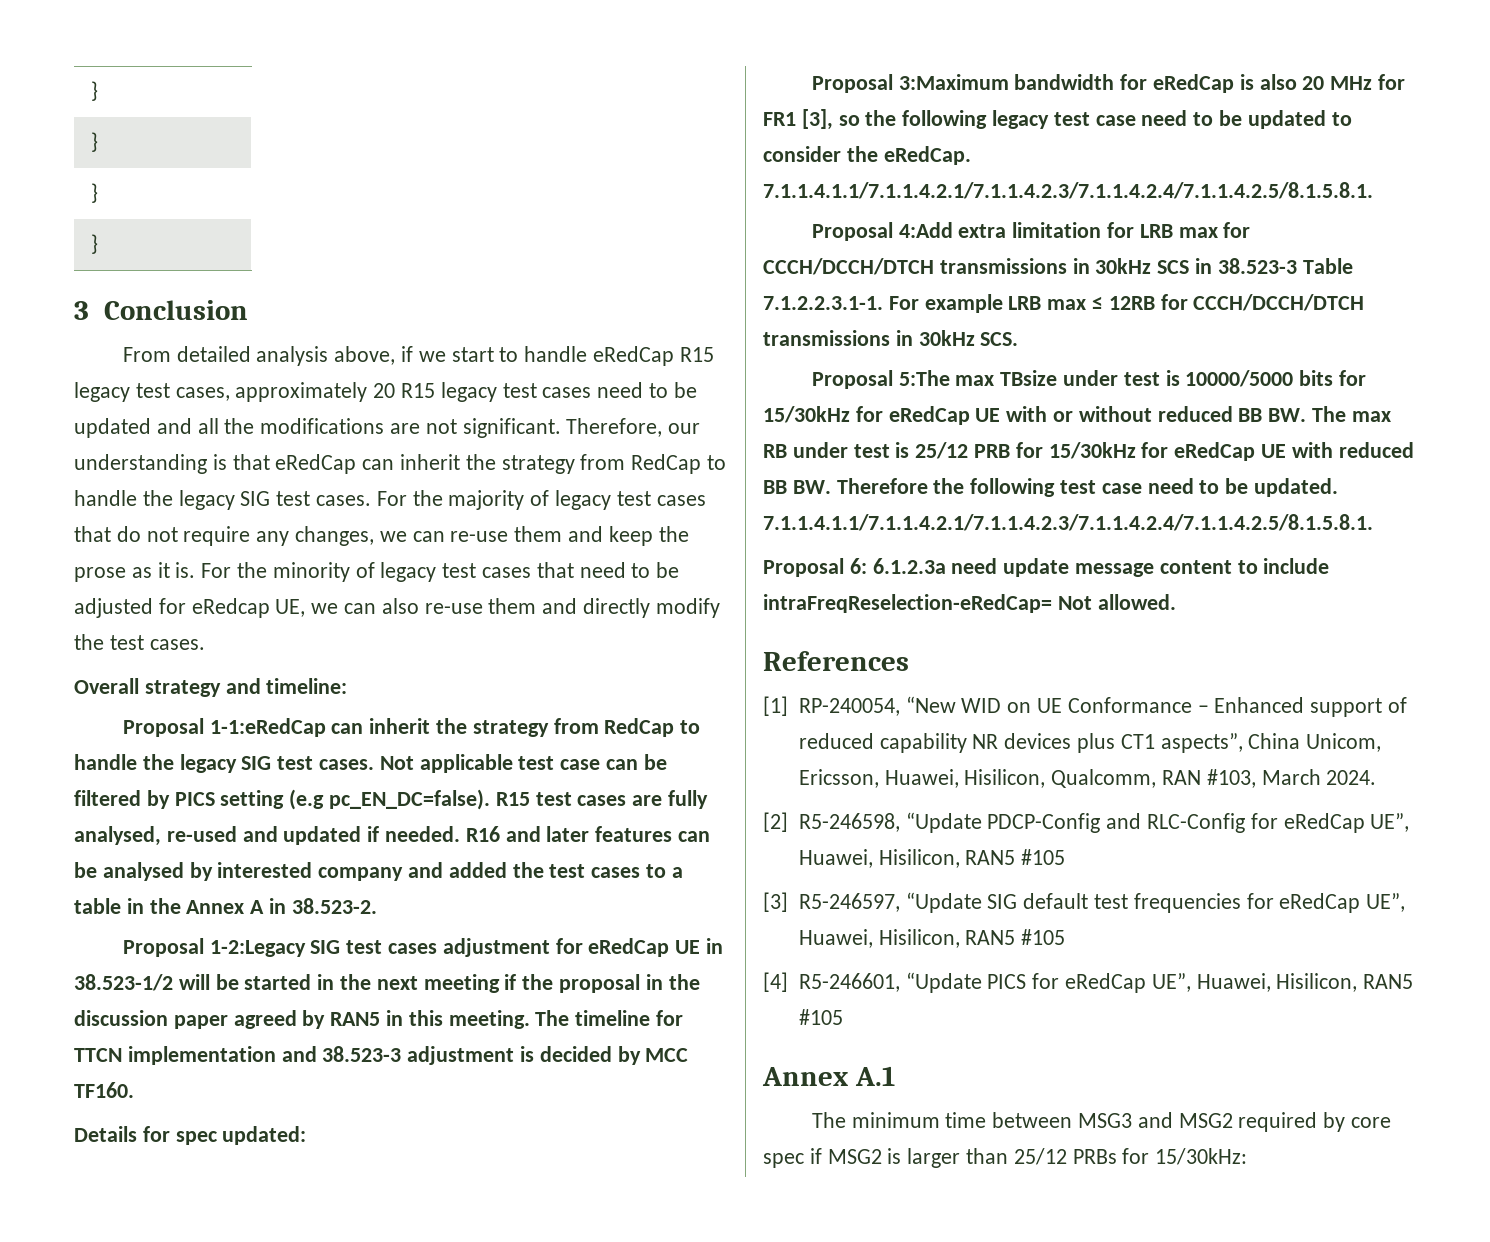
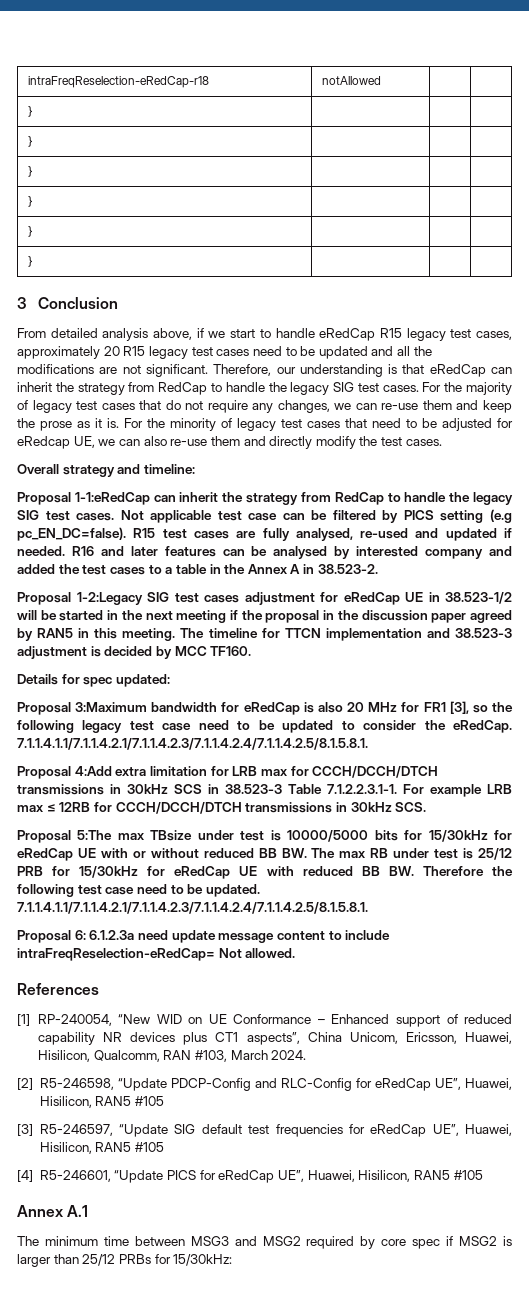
(90, 91) none -> [27,76,209,88] [321,76,381,85] [27,106,33,117] [27,136,33,147] intraFreqReselection-eRedCap-r18 | notAllowed | | // } | | | // } | | | //

